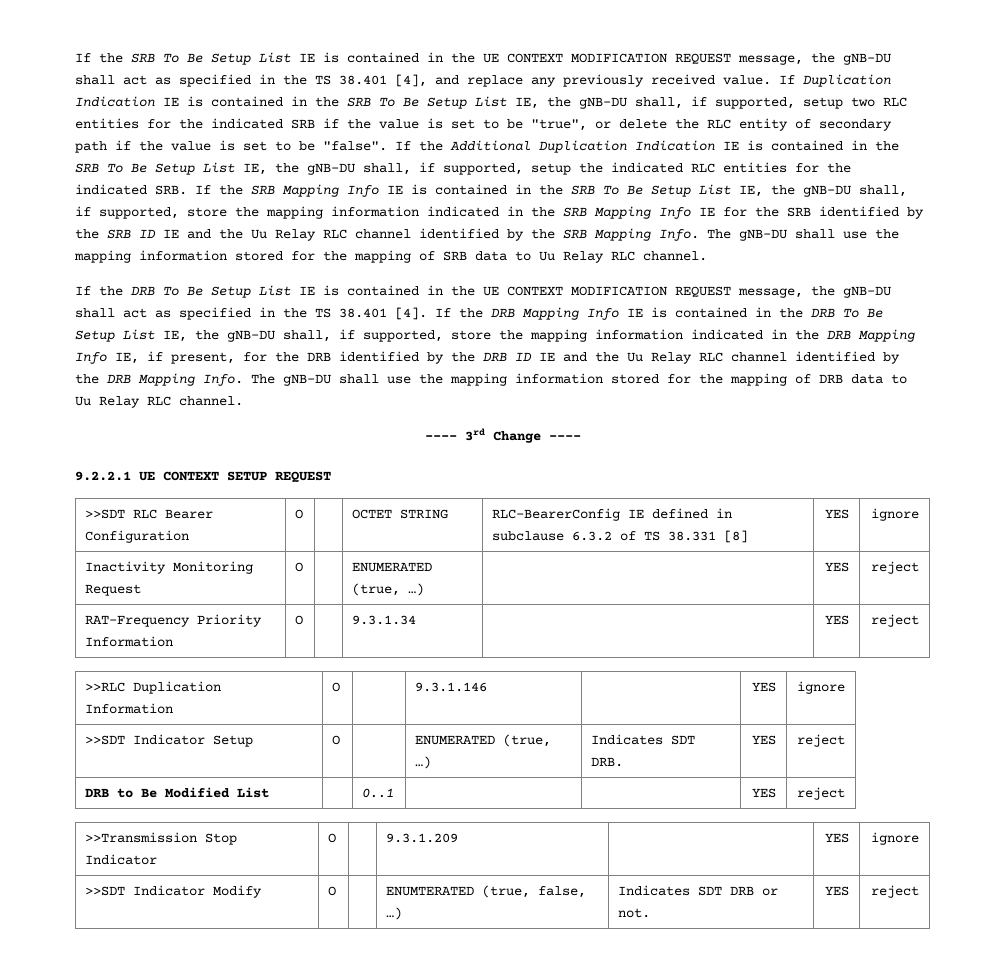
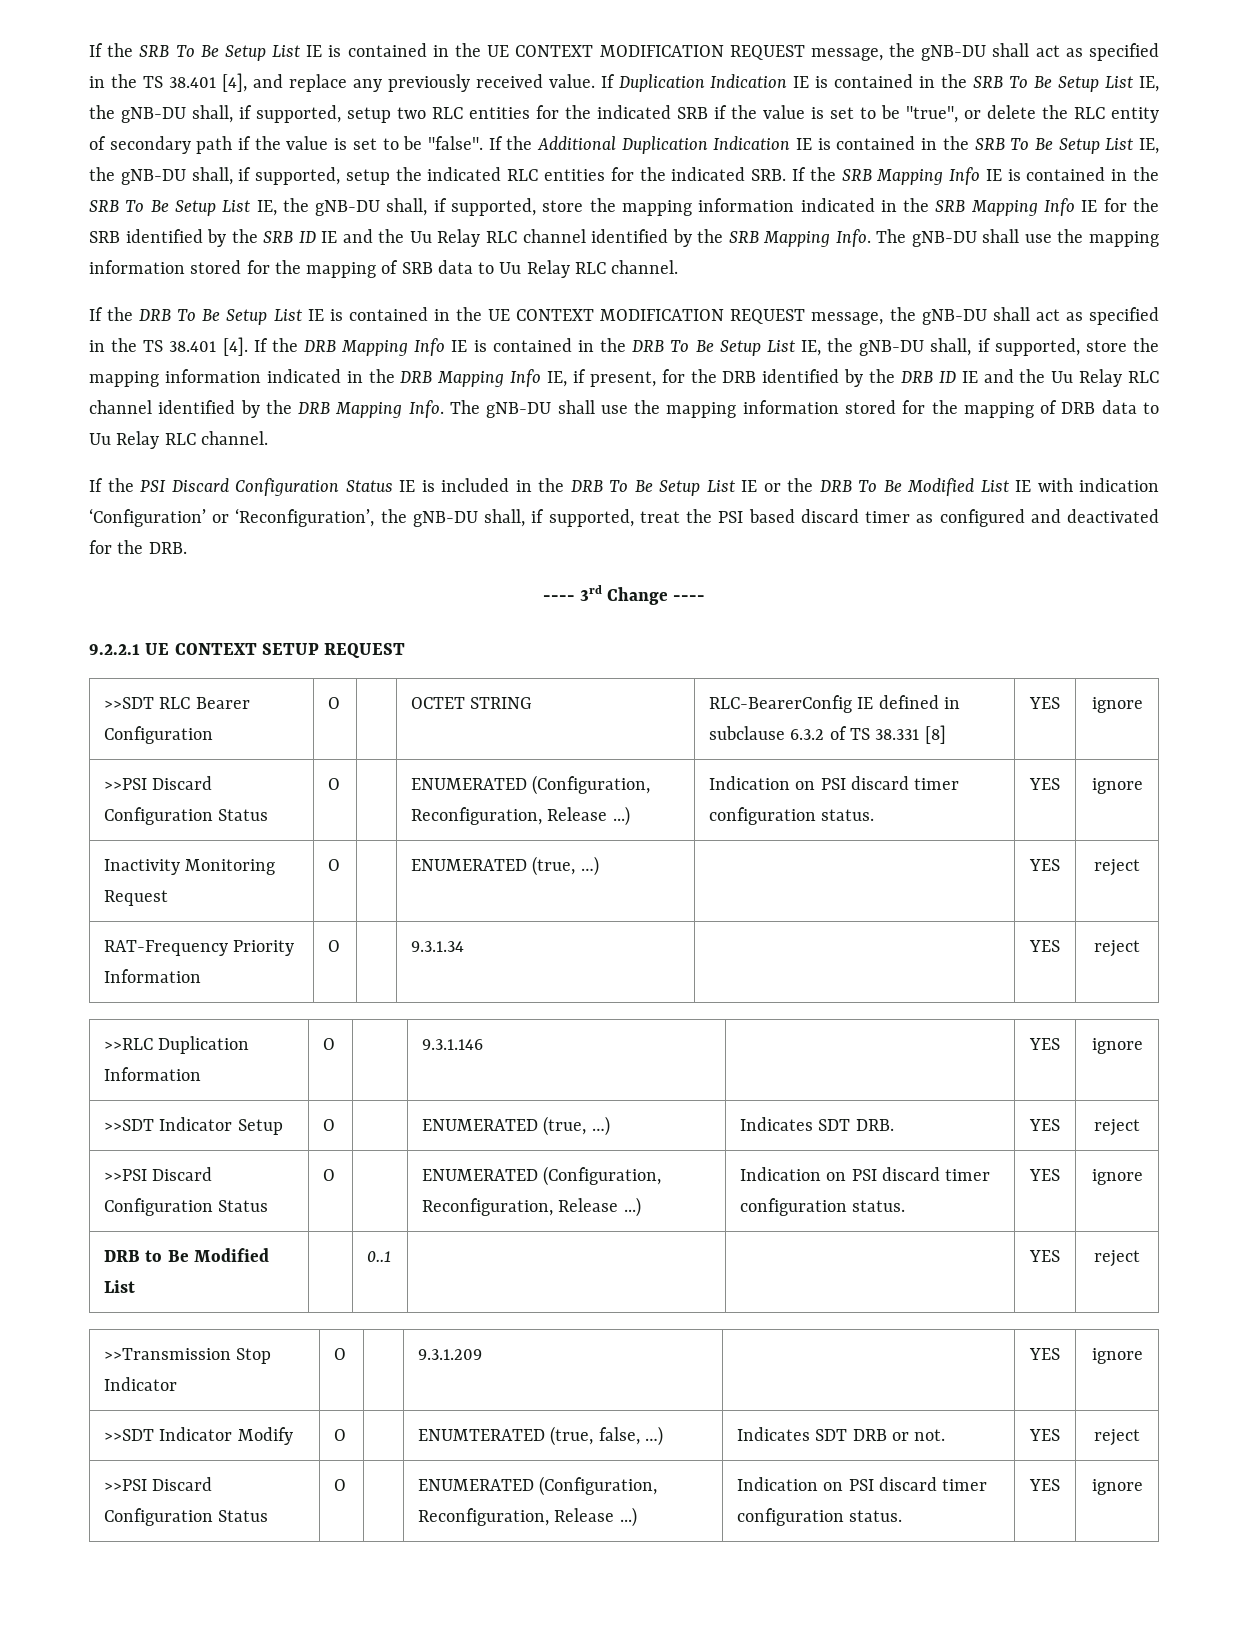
(243, 401) none -> [89,478,1159,496] [89,508,1160,527] [89,540,187,554] // If the PSI Discard Configuration Status IE is included in the DRB To Be Setup List IE or the DRB To Be Modified List IE with indication ‘Configuration’ or ‘Reconfiguration’, the gNB-DU shall, if supported, treat the PSI based discard timer as configured and deactivated for the DRB.
(919, 514) none -> [104,776,213,790] [104,807,269,825] [328,778,341,790] [411,775,651,795] [411,806,630,826] [709,776,960,790] [709,807,875,825] [1029,778,1060,790] [1091,778,1143,794] // >>PSI Discard Configuration Status | O | | ENUMERATED (Configuration, Reconfiguration, Release ...) | Indication on PSI discard timer configuration status. | YES | ignore
(845, 740) none -> [104,1167,213,1181] [104,1198,269,1216] [323,1169,336,1181] [422,1166,662,1186] [422,1197,641,1217] [740,1167,991,1181] [740,1198,906,1216] [1029,1169,1060,1181] [1091,1169,1143,1185] // >>PSI Discard Configuration Status | O | | ENUMERATED (Configuration, Reconfiguration, Release ...) | Indication on PSI discard timer configuration status. | YES | ignore
(919, 891) none -> [104,1477,213,1491] [104,1508,269,1526] [334,1479,347,1491] [418,1476,658,1496] [418,1507,637,1527] [737,1477,988,1491] [737,1508,903,1526] [1029,1479,1060,1491] [1091,1479,1143,1495] // >>PSI Discard Configuration Status | O | | ENUMERATED (Configuration, Reconfiguration, Release ...) | Indication on PSI discard timer configuration status. | YES | ignore

